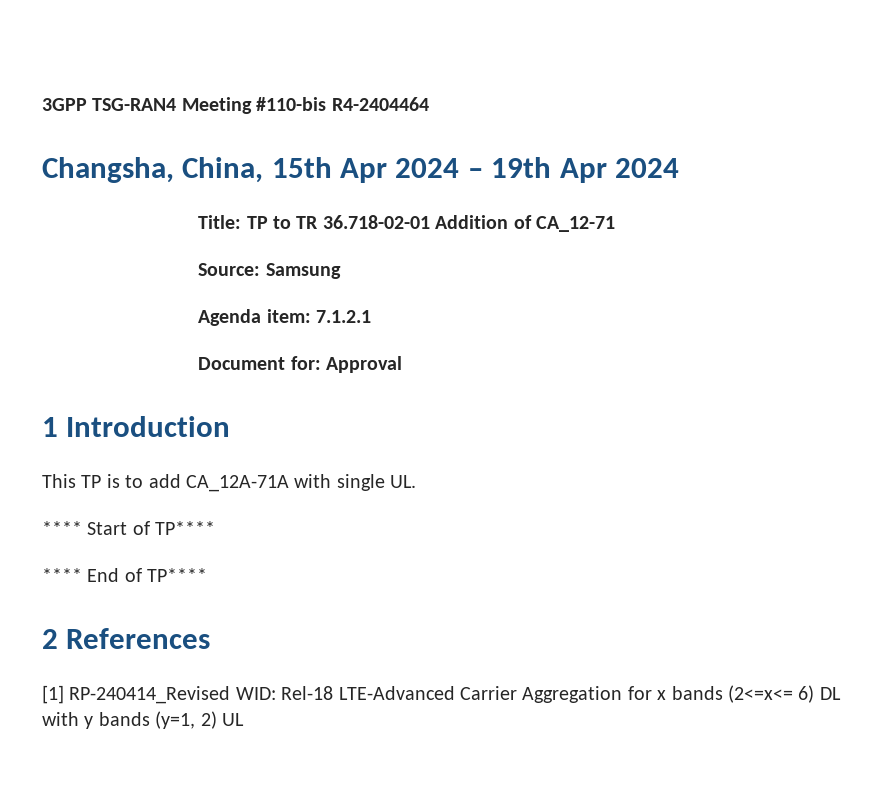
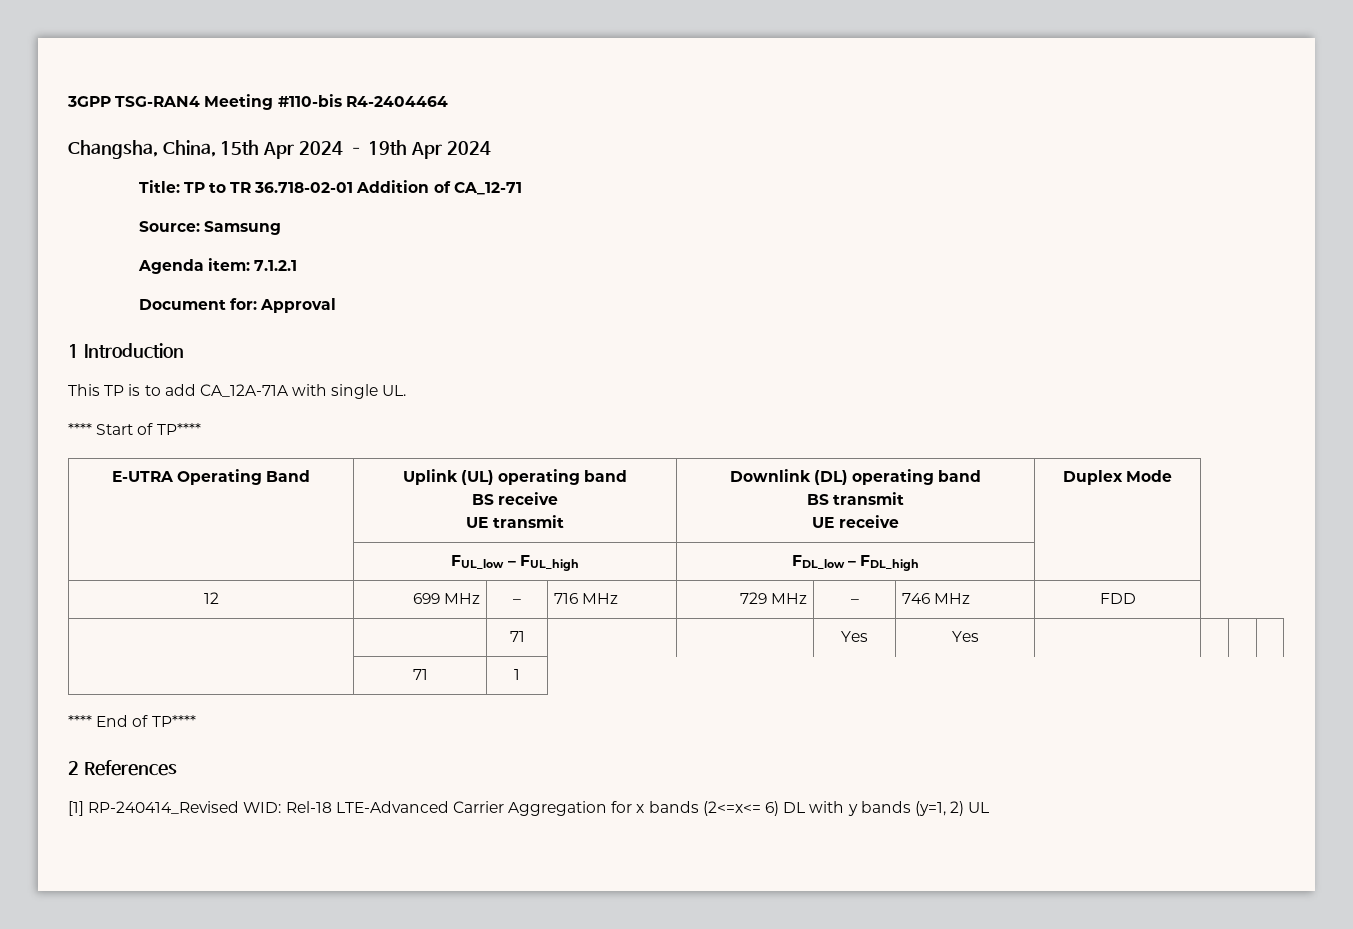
(216, 528) none -> [111,469,311,485] [402,469,628,485] [471,492,559,505] [466,515,564,528] [729,469,982,485] [806,492,905,505] [812,515,899,528] [1062,470,1173,485] [451,555,579,571] [791,555,920,571] [203,592,219,604] [413,593,481,604] [513,599,521,604] [553,593,618,604] [740,592,808,604] [850,599,859,604] [901,593,970,604] [1099,593,1136,604] [509,631,525,642] [841,631,868,642] [951,631,979,642] [412,669,428,680] [514,669,520,680] // E-UTRA Operating Band | Uplink (UL) operating band // BS receive // UE transmit | Downlink (DL) operating band // BS transmit // UE receive | Duplex Mode // | FUL_low – FUL_high | FDL_low – FDL_high | // 12 | 699 MHz | – | 716 MHz | 729 MHz | – | 746 MHz | FDD // | | 71 | | | Yes | Yes | | | | // | 71 | 1

